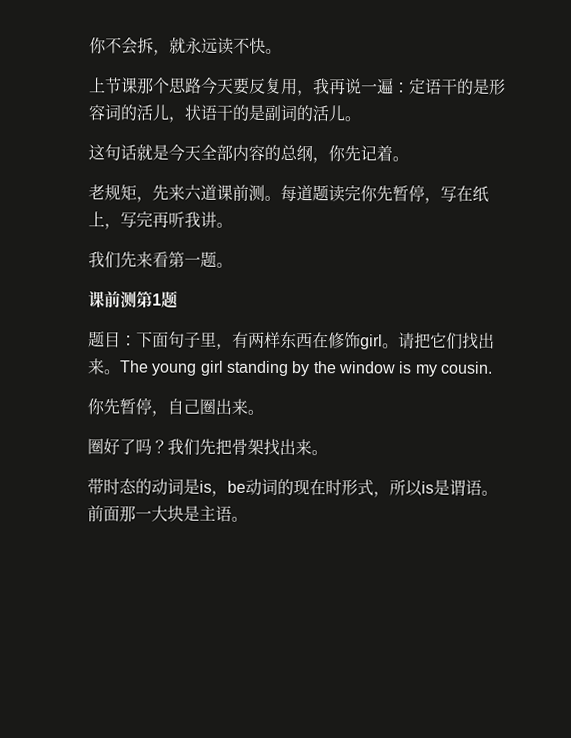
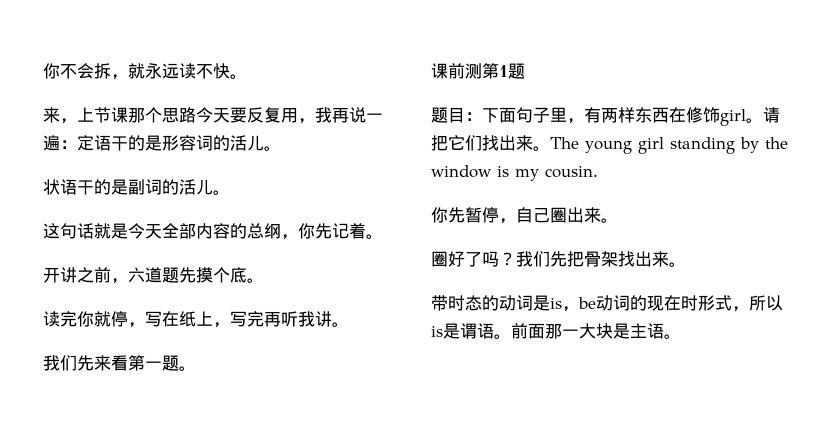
(282, 51) none -> [43,107,77,124] 来，
[168,116,185,123] ， -> [264,146,281,151] 。 //
[88,184,409,203] 老规矩，先来六道课前测。每道题读完你先暂 -> [43,267,264,284] [43,311,111,327] 开讲之前，六道题先摸个底。 // 读完你就

